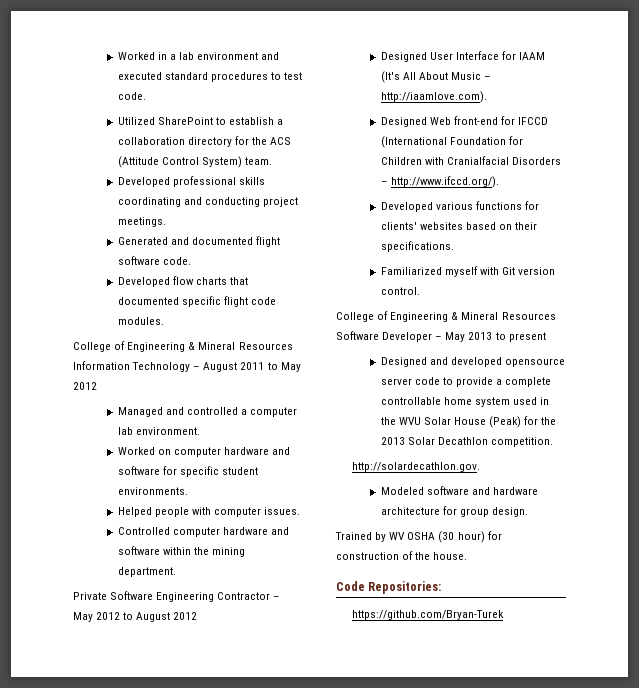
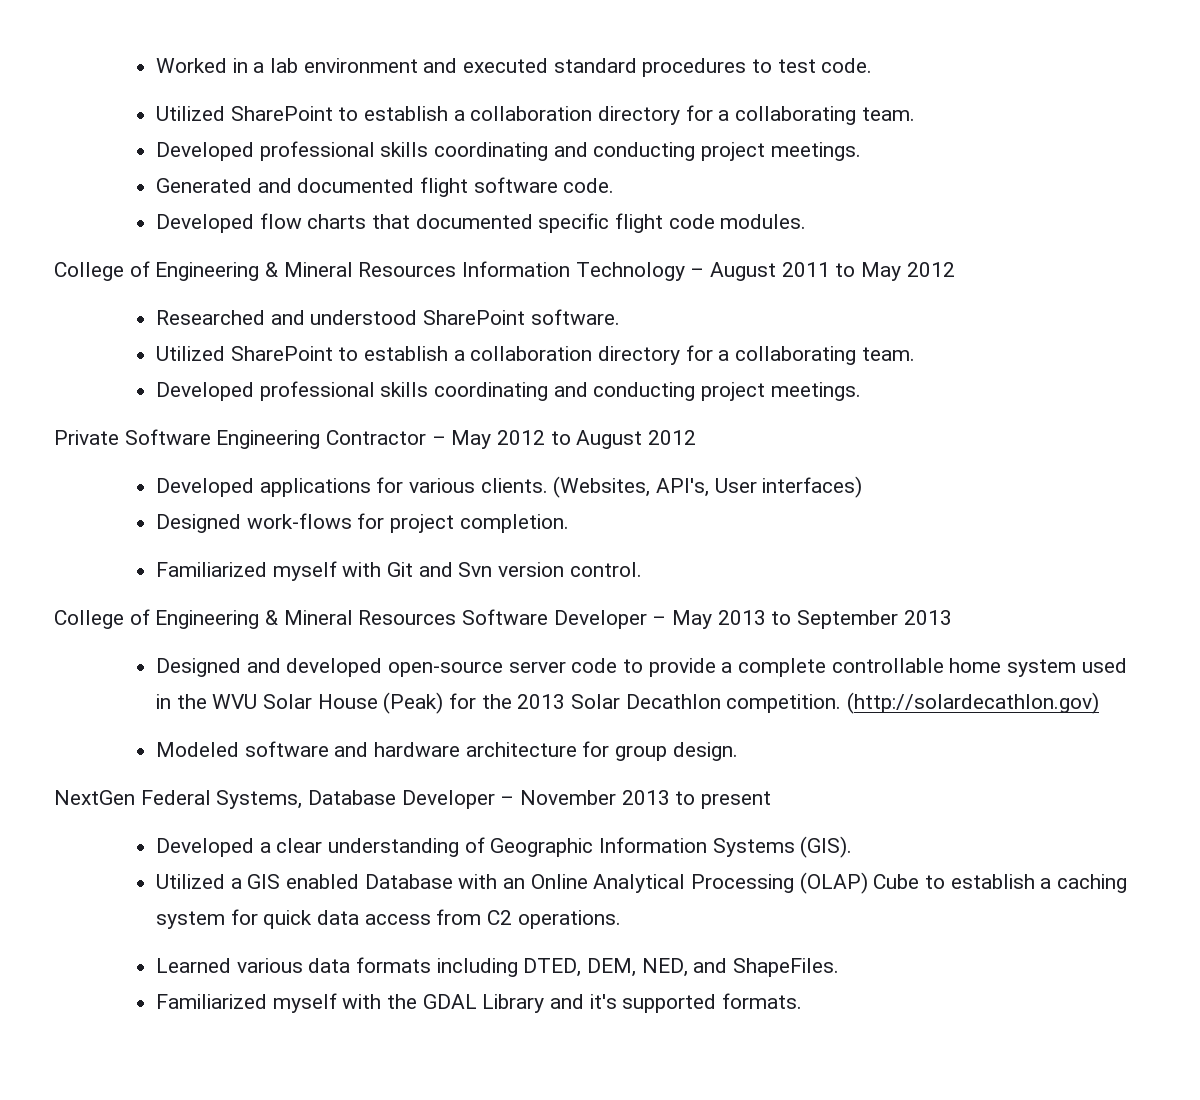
[251,137,292,145] [117,156,242,168] the ACS (Attitude Control System) -> [718,106,857,125] a collaborating
[117,407,298,417] [117,427,200,435] [117,447,291,457] [117,466,258,477] [117,487,188,495] [117,507,301,517] [117,527,289,537] [117,546,245,557] [117,567,176,577] Managed and controlled a computer lab environment. // Worked on computer hardware and software for specific student environments. // Helped people with computer issues. // Controlled computer hardware and software within the mining department. -> [156,309,620,325] [156,345,915,365] [156,381,861,401] Researched and understood SharePoint software. // Utilized SharePoint to establish a collaboration directory for a collaborating team. // Developed professional skills coordinating and conducting project meetings.
[380,51,546,62] [380,71,492,83] [380,91,487,103] [380,116,549,127] [380,136,523,148] [380,156,561,165] [380,176,499,188] [380,201,539,212] [380,222,538,230] [380,241,454,252] Designed User Interface for IAAM (It's All About Music – http://iaamlove.com). // Designed Web front-end for IFCCD (International Foundation for Children with Cranialfacial Disorders – http://www.ifccd.org/). // Developed various functions for clients' websites based on their specifications. -> [156,476,863,498] [156,513,569,533] Developed applications for various clients. (Websites, API's, User interfaces) // Designed work-flows for project completion.
(515, 271) none -> [418,562,493,577] and Svn
[508,332,546,342] present -> [797,610,952,629] September 2013
[504,358,565,367] opensource -> [388,661,504,677] open-source
[351,462,480,472] // http://solardecathlon.gov. -> [847,692,1100,714] (http://solardecathlon.gov)
[335,531,502,543] [336,551,468,560] [336,581,442,594] [351,610,504,620] Trained by WV OSHA (30 hour) for construction of the house. // Code Repositories: // https://github.com/Bryan-Turek -> [54,790,772,809] [156,836,853,858] [156,872,1128,894] [156,909,621,929] [156,957,840,977] [156,993,803,1013] NextGen Federal Systems, Database Developer – November 2013 to present // Developed a clear understanding of Geographic Information Systems (GIS). // Utilized a GIS enabled Database with an Online Analytical Processing (OLAP) Cube to establish a caching system for quick data access from C2 operations. // Learned various data formats including DTED, DEM, NED, and ShapeFiles. // Familiarized myself with the GDAL Library and it's supported formats.

